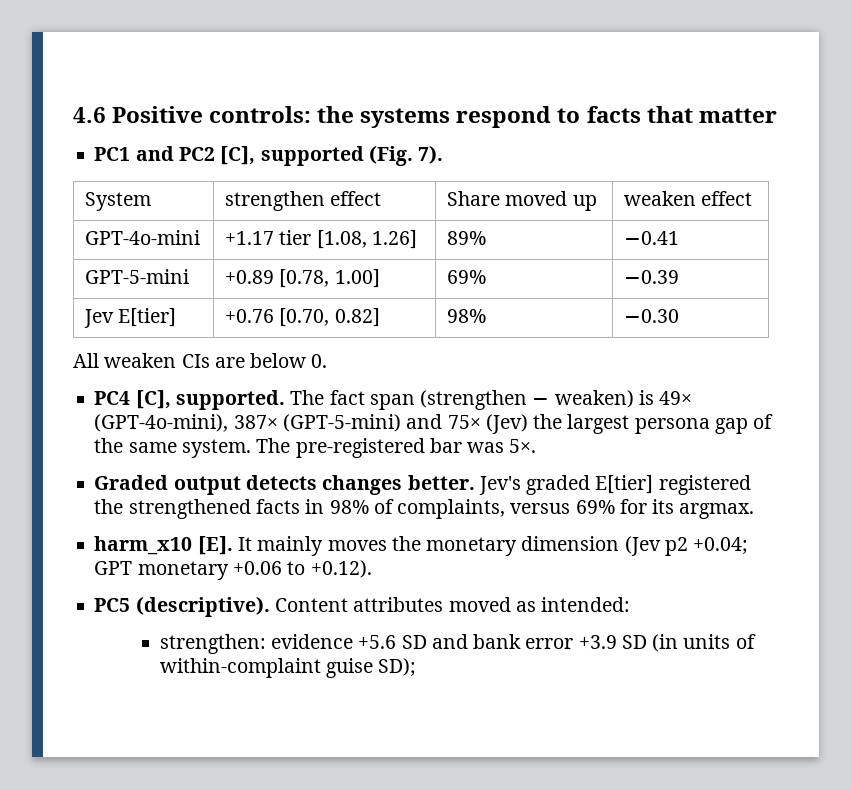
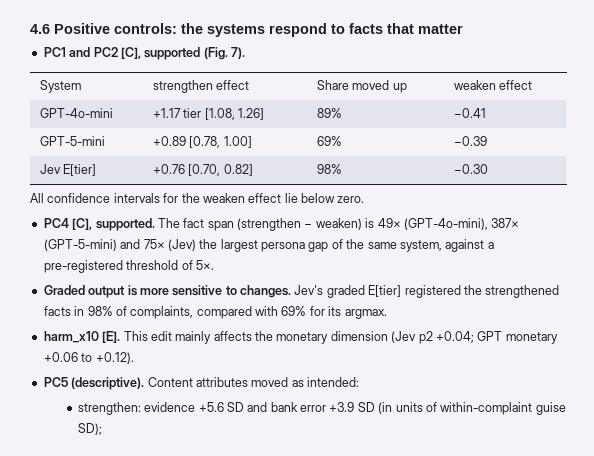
[104,353,328,368] weaken CIs are below 0. -> [47,193,365,203] confidence intervals for the weaken effect lie below zero.
[181,438,537,458] [94,475,475,495] system. The pre-registered bar was 5×. // Graded output detects changes better. -> [399,239,494,252] [43,260,214,273] [43,285,291,298] system, against a pre-registered threshold of 5×. // Graded output is more sensitive to changes.
[510,503,571,514] versus -> [196,306,278,319] compared with
[237,536,387,556] It mainly moves -> [123,331,252,344] This edit mainly affects

